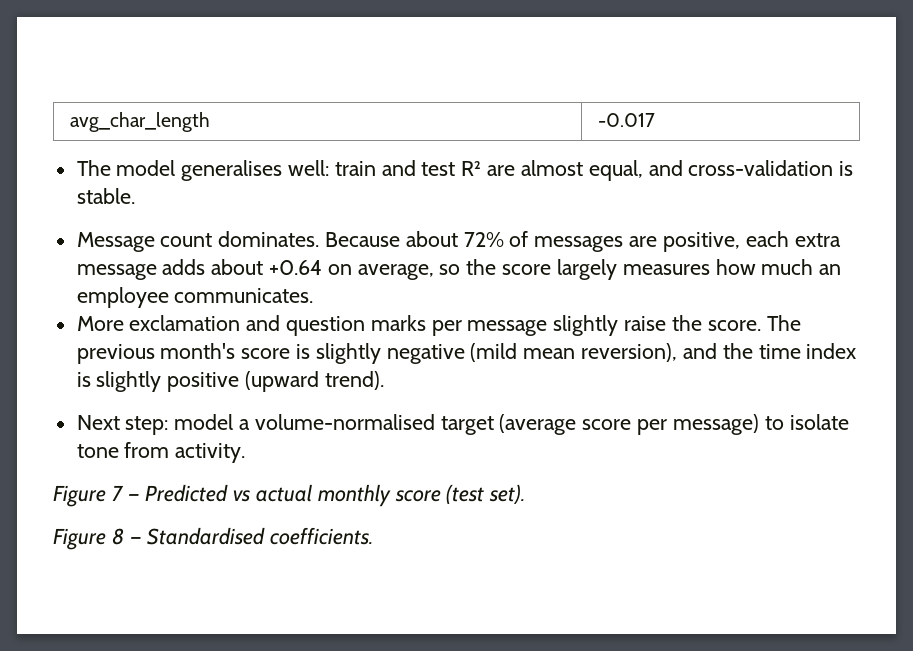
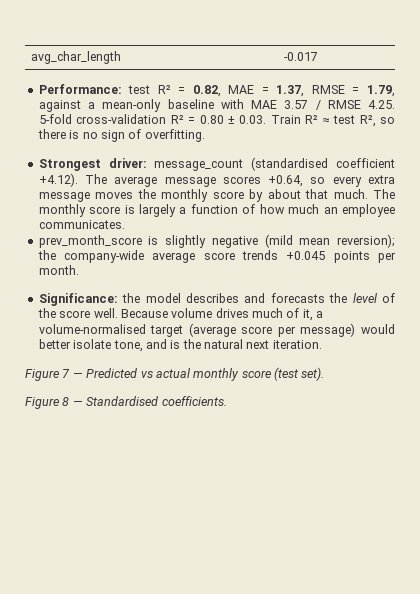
[76,160,854,181] [76,188,135,204] [76,231,841,252] [76,259,710,280] The model generalises well: train and test R² are almost equal, and cross-validation is stable. // Message count dominates. Because about 72% of messages are positive, each extra message adds about +0.64 on average, so the score largely measures -> [38,84,395,97] [38,99,395,112] [38,114,395,127] [37,129,205,142] [38,157,395,171] [38,173,395,187] [38,189,396,202] [38,204,256,217] Performance: test R² = 0.82, MAE = 1.37, RMSE = 1.79, against a mean-only baseline with MAE 3.57 / RMSE 4.25. 5-fold cross-validation R² = 0.80 ± 0.03. Train R² ≈ test R², so there is no sign of overfitting. // Strongest driver: message_count (standardised coefficient +4.12). The average message scores +0.64, so every extra message moves the monthly score by about that much. The monthly score is largely a function of
[76,315,801,336] [76,343,291,364] More exclamation and question marks per message slightly raise the score. The previous month's score -> [38,235,142,248] prev_month_score
[581,343,857,362] [76,371,384,392] [76,414,234,435] reversion), and the time index is slightly positive (upward trend). // Next step: model -> [337,234,395,248] [37,250,396,263] [38,265,79,275] [38,293,395,306] [37,308,313,321] reversion); the company-wide average score trends +0.045 points per month. // Significance: the model describes and forecasts the level of the score well. Because volume drives much of it,
[764,414,849,430] [76,442,246,463] to isolate tone from activity. -> [361,324,395,334] [38,339,322,352] would better isolate tone, and is the natural next iteration.

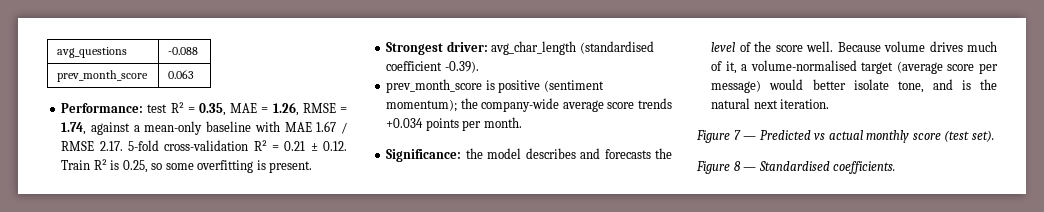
[31,51,122,64] [284,52,319,61] avg_char_length | -0.017 -> [57,47,128,58] [168,47,199,55] [57,70,149,82] [168,70,195,79] avg_questions | -0.088 // prev_month_score | 0.063
[192,85,221,97] 0.82, -> [199,103,227,116] 0.35,
[276,85,305,97] 1.37, -> [272,102,299,116] 1.26,
[367,85,395,97] 1.79, -> [61,122,87,135] 1.74,
[284,100,309,109] 3.57 -> [316,121,337,132] 1.67
[368,100,395,109] 4.25. -> [99,141,123,151] 2.17.
[199,115,395,127] [37,129,205,142] 0.80 ± 0.03. Train R² ≈ test R², so there is no sign of overfitting. -> [284,141,347,151] [61,159,313,173] 0.21 ± 0.12. Train R² is 0.25, so some overfitting is present.
[154,159,244,171] message_count -> [491,41,577,55] avg_char_length
[38,173,395,187] [38,189,396,202] [38,204,396,217] [38,220,125,229] [38,234,395,248] +4.12). The average message scores +0.64, so every extra message moves the monthly score by about that much. The monthly score is largely a function of how much an employee communicates. // prev_month_score is slightly negative (mild mean reversion); -> [444,61,479,73] [386,79,604,93] [386,99,458,112] -0.39). // prev_month_score is positive (sentiment momentum);
[286,251,326,260] +0.045 -> [386,118,424,128] +0.034

